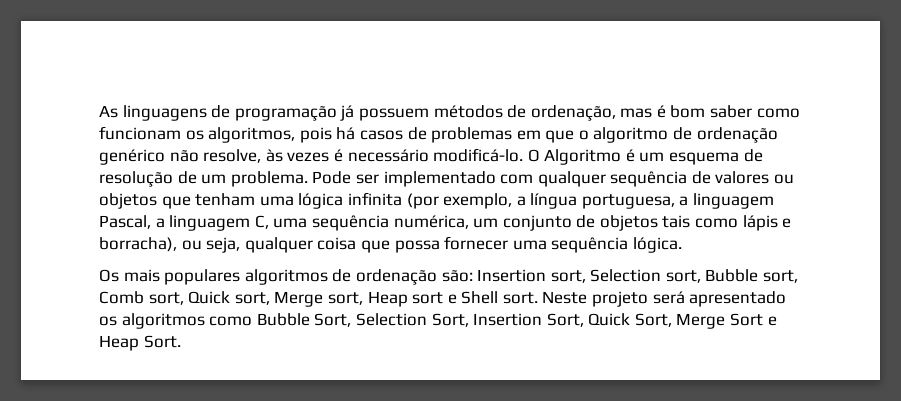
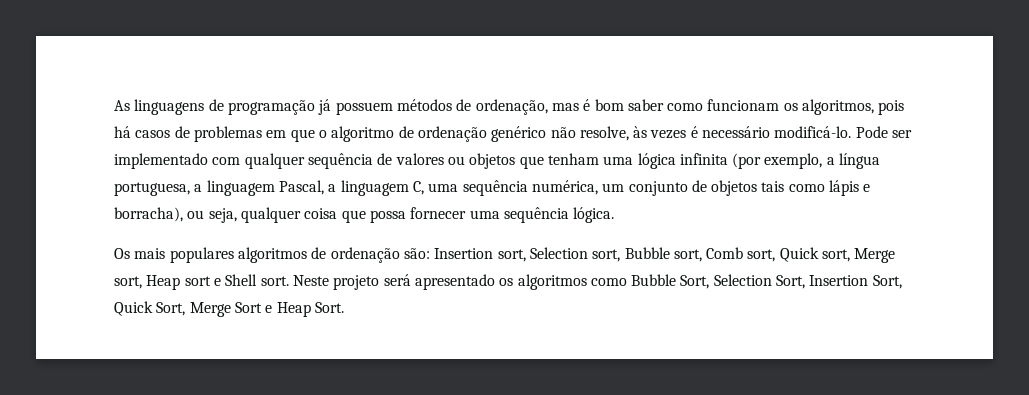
[527,149,763,165] [99,171,308,187] O Algoritmo é um esquema de resolução de um problema. -> (852, 132) none

